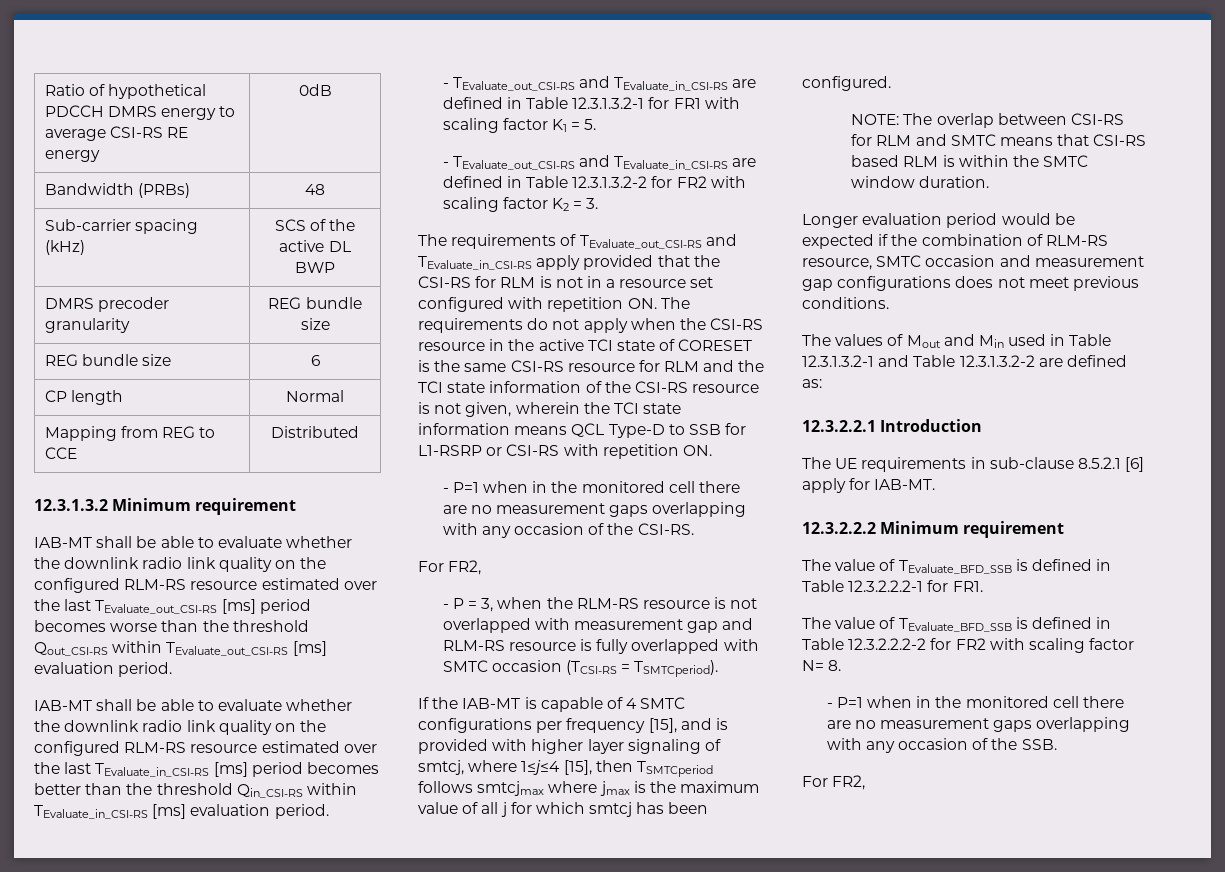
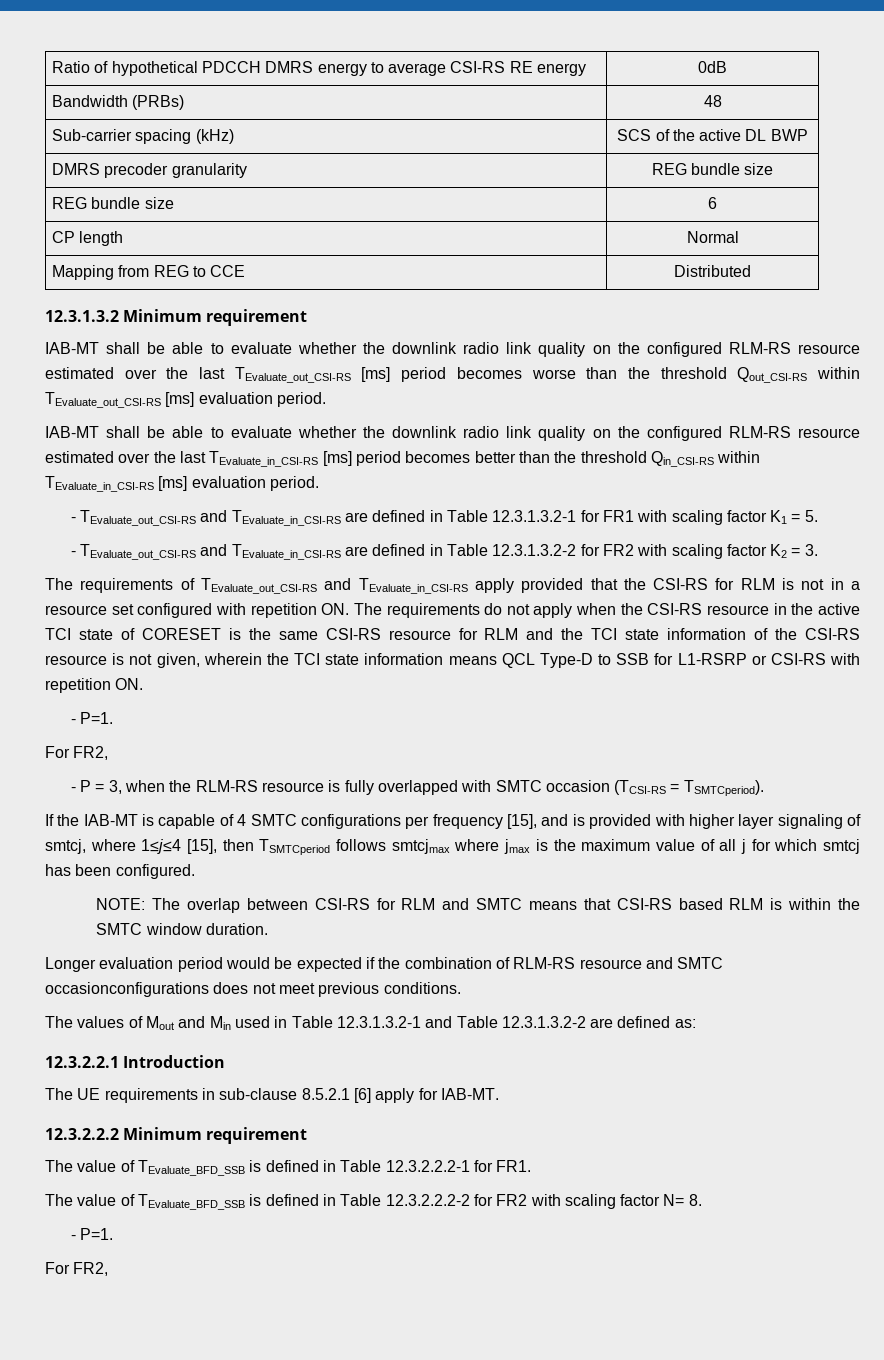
[452,481,740,493] [442,502,747,517] [442,523,694,538] P=1 when in the monitored cell there are no measurement gaps overlapping with any occasion of the CSI-RS. -> [79,712,113,724] P=1.
[730,598,758,609] [442,618,754,633] [442,639,592,651] not overlapped with measurement gap and RLM-RS resource is -> (341, 786) none
[802,255,1144,270] [802,276,952,291] resource, SMTC occasion and measurement gap configurations -> [579,957,724,969] [45,982,209,997] resource and SMTC occasionconfigurations
[836,696,1124,708] [826,717,1131,732] [826,738,1057,753] P=1 when in the monitored cell there are no measurement gaps overlapping with any occasion of the SSB. -> [79,1228,113,1240] P=1.

